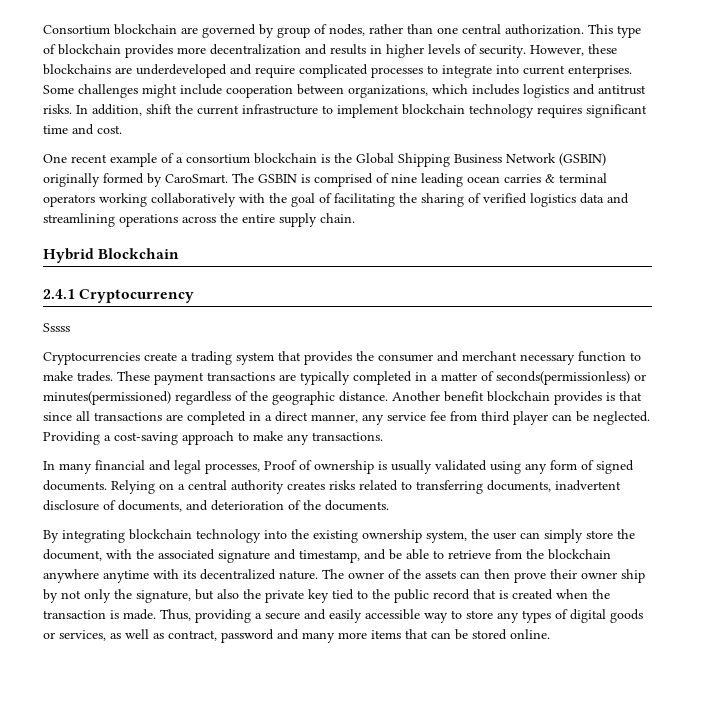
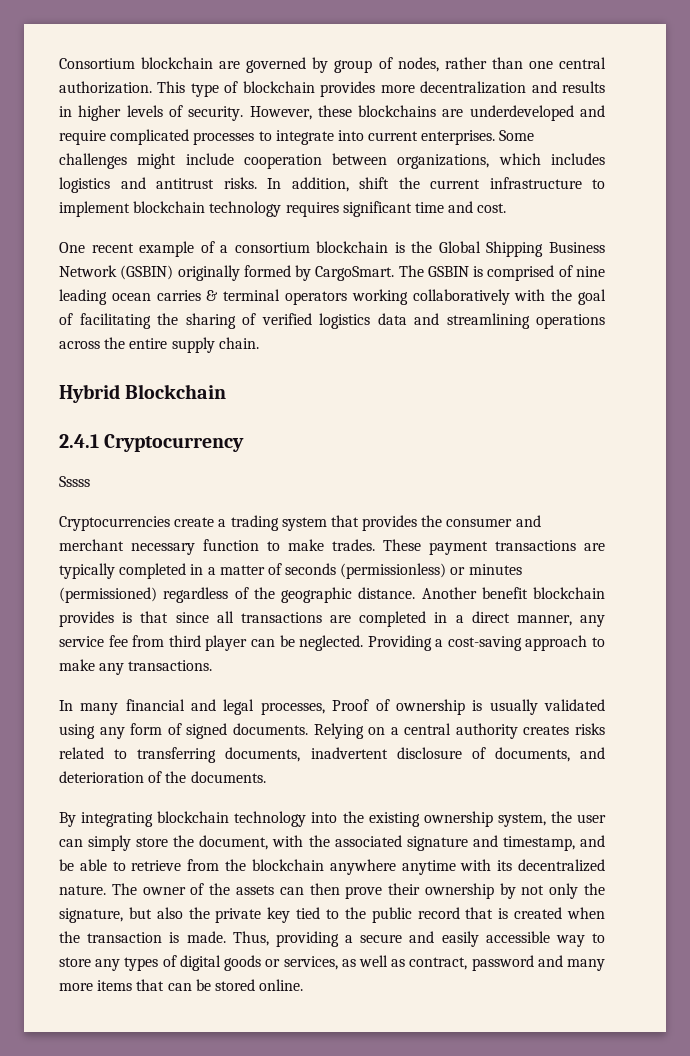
[165,174,228,183] CaroSmart. -> [315,266,395,281] CargoSmart.
[496,371,646,385] [43,391,171,405] seconds(permissionless) or minutes(permissioned) -> [285,563,522,579] [59,587,157,603] seconds (permissionless) or minutes (permissioned)
[581,569,645,583] owner ship -> [424,883,494,899] ownership

